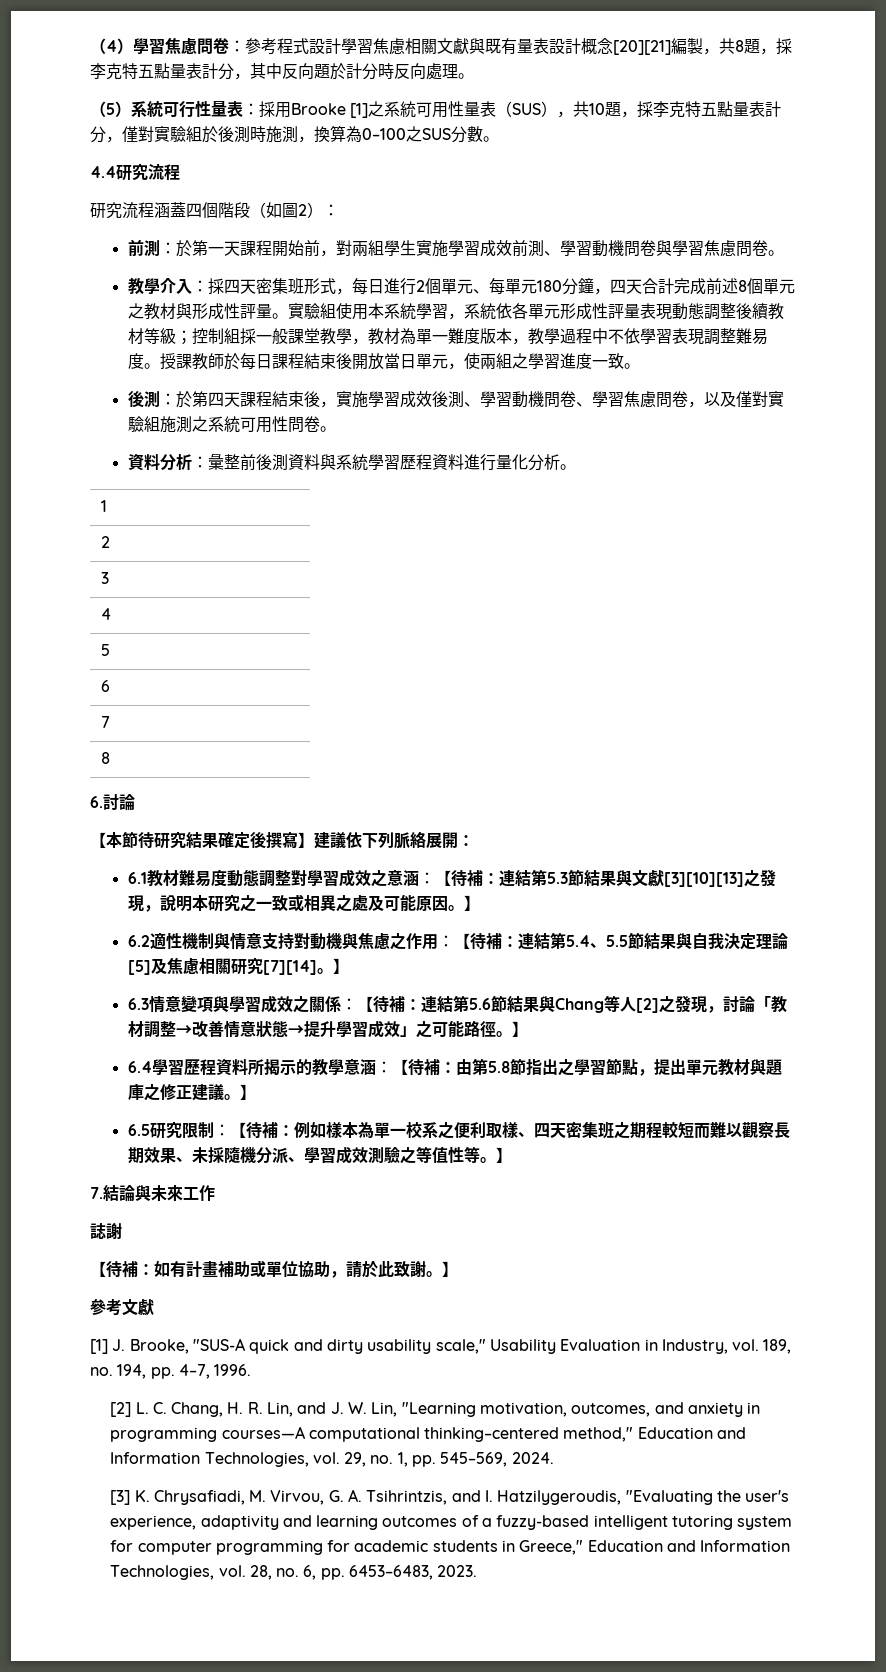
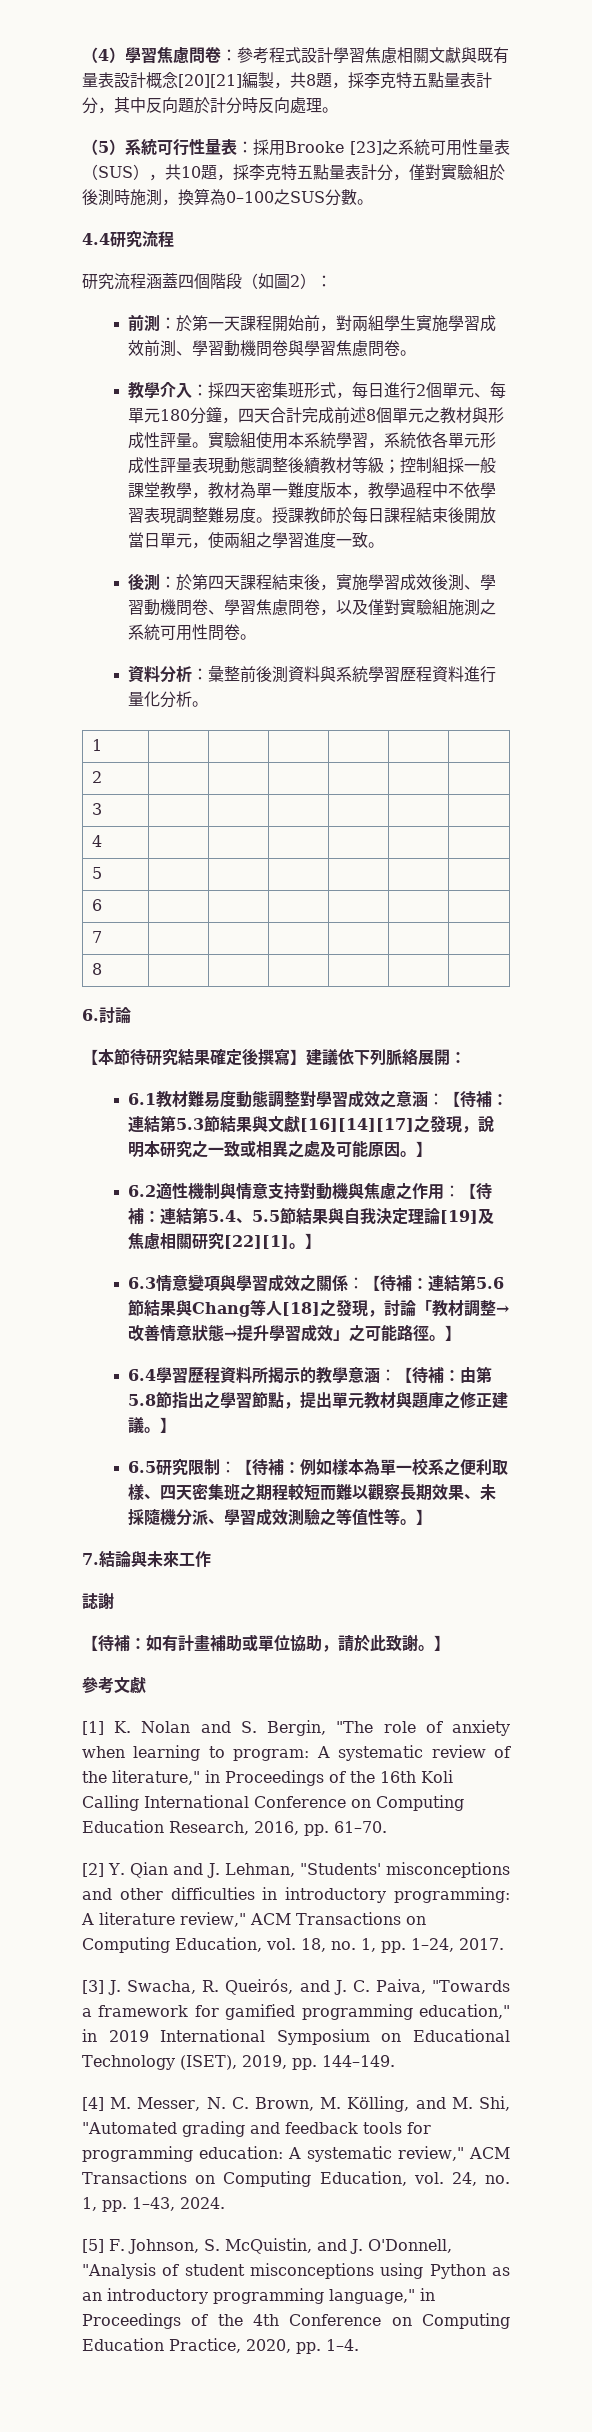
[350,103,369,118] [1] -> [350,141,382,155] [23]
[663,872,744,887] [3][10][13] -> [300,1118,415,1132] [16][14][17]
[127,960,151,975] [5] -> [440,1210,479,1224] [19]
[262,960,317,975] [7][14] -> [224,1235,290,1249] [22][1]
[635,998,659,1013] [2] -> [282,1302,321,1316] [18]
[112,1338,792,1354] [90,1364,252,1379] [110,1402,761,1417] [110,1426,747,1442] [110,1452,554,1467] [110,1489,790,1505] [110,1515,793,1530] [110,1540,791,1555] [110,1565,478,1580] J. Brooke, "SUS-A quick and dirty usability scale," Usability Evaluation in Industry, vol. 189, no. 194, pp. 4–7, 1996. // [2] L. C. Chang, H. R. Lin, and J. W. Lin, "Learning motivation, outcomes, and anxiety in programming courses—A computational thinking–centered method," Education and Information Technologies, vol. 29, no. 1, pp. 545–569, 2024. // [3] K. Chrysafiadi, M. Virvou, G. A. Tsihrintzis, and I. Hatzilygeroudis, "Evaluating the user's experience, adaptivity and learning outcomes of a fuzzy-based intelligent tutoring system for computer programming for academic students in Greece," Education and Information Technologies, vol. 28, no. 6, pp. 6453–6483, 2023. -> [114,1720,511,1736] [82,1745,511,1761] [82,1770,453,1786] [82,1795,464,1811] [82,1820,387,1836] [82,1862,510,1878] [82,1887,511,1903] [81,1912,426,1927] [82,1937,504,1953] [82,1979,511,1995] [82,2004,510,2020] [82,2029,510,2045] [82,2055,395,2070] [82,2096,510,2112] [82,2121,431,2137] [82,2146,511,2162] [82,2171,511,2187] [82,2197,225,2212] [82,2238,452,2254] [82,2263,510,2279] [82,2288,435,2304] [82,2313,510,2329] [82,2338,359,2354] K. Nolan and S. Bergin, "The role of anxiety when learning to program: A systematic review of the literature," in Proceedings of the 16th Koli Calling International Conference on Computing Education Research, 2016, pp. 61–70. // [2] Y. Qian and J. Lehman, "Students' misconceptions and other difficulties in introductory programming: A literature review," ACM Transactions on Computing Education, vol. 18, no. 1, pp. 1–24, 2017. // [3] J. Swacha, R. Queirós, and J. C. Paiva, "Towards a framework for gamified programming education," in 2019 International Symposium on Educational Technology (ISET), 2019, pp. 144–149. // [4] M. Messer, N. C. Brown, M. Kölling, and M. Shi, "Automated grading and feedback tools for programming education: A systematic review," ACM Transactions on Computing Education, vol. 24, no. 1, pp. 1–43, 2024. // [5] F. Johnson, S. McQuistin, and J. O'Donnell, "Analysis of student misconceptions using Python as an introductory programming language," in Proceedings of the 4th Conference on Computing Education Practice, 2020, pp. 1–4.

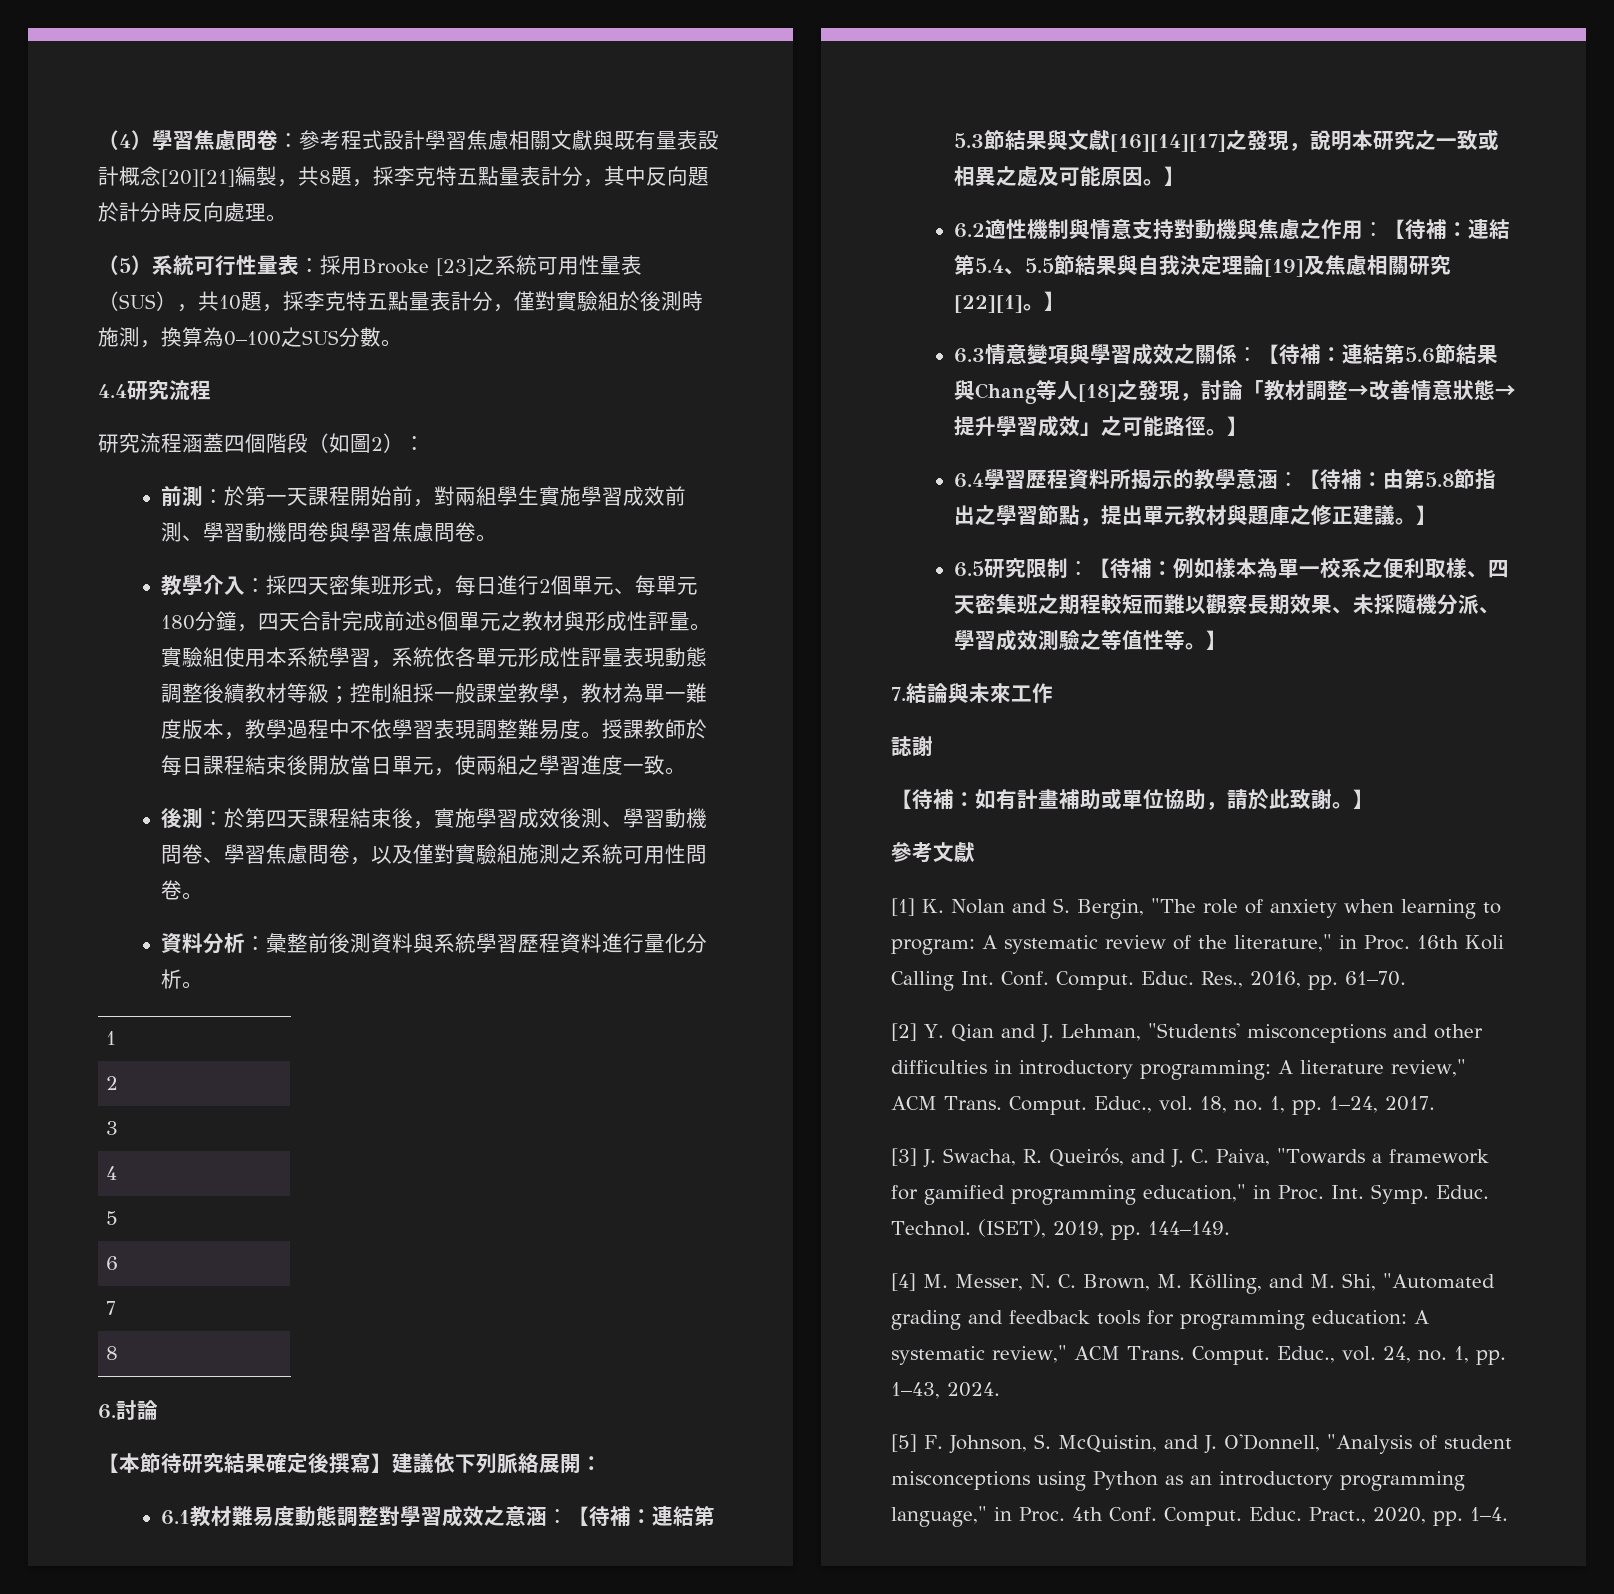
[225,1770,453,1786] [82,1795,464,1811] [82,1820,249,1835] Proceedings of the 16th Koli Calling International Conference on Computing Education Research, -> [1364,935,1504,950] [891,971,1243,991] Proc. 16th Koli Calling Int. Conf. Comput. Educ. Res.,
[295,1912,426,1925] [82,1937,262,1953] Transactions on Computing Education, -> [944,1096,1152,1115] Trans. Comput. Educ.,
[108,2029,510,2045] [82,2055,175,2070] 2019 International Symposium on Educational Technology -> [1278,1184,1489,1204] [891,1221,971,1236] Proc. Int. Symp. Educ. Technol.
[82,2171,407,2187] Transactions on Computing Education, -> [1126,1346,1335,1365] Trans. Comput. Educ.,
[82,2313,510,2329] [82,2338,241,2353] Proceedings of the 4th Conference on Computing Education Practice, -> [1019,1507,1366,1526] Proc. 4th Conf. Comput. Educ. Pract.,

